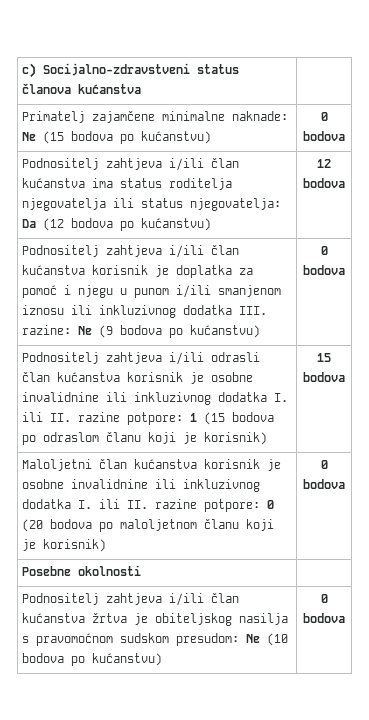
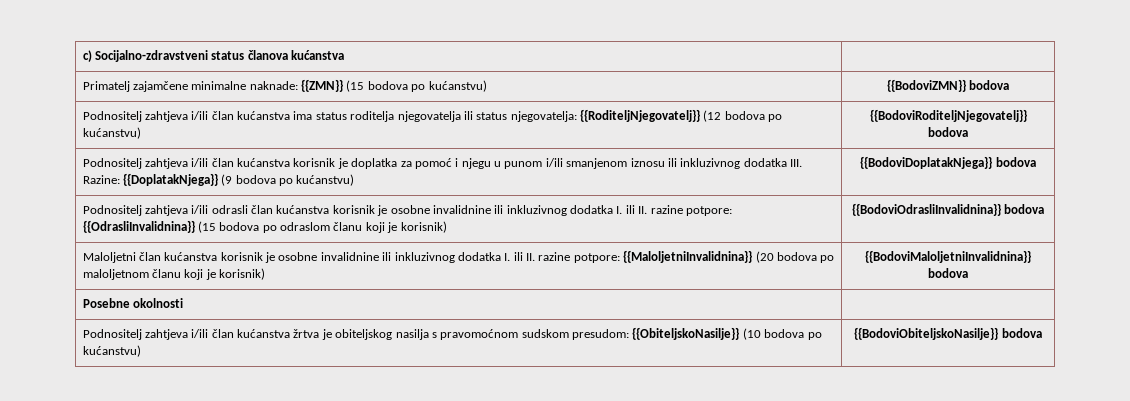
[21,132,36,141] Ne -> [301,79,344,92] {{ZMN}}
[320,112,328,121] 0 -> [886,79,966,92] {{BodoviZMN}}
[21,219,36,228] Da -> [580,109,701,122] {{RoditeljNjegovatelj}}
[317,159,331,168] 12 -> [869,109,1027,122] {{BodoviRoditeljNjegovatelj}}
[21,325,92,335] razine: Ne -> [82,173,218,186] Razine: {{DoplatakNjega}}
[320,246,328,255] 0 -> [860,156,993,169] {{BodoviDoplatakNjega}}
[189,413,197,422] 1 -> [82,220,195,233] {{OdrasliInvalidnina}}
[317,353,331,362] 15 -> [851,203,1001,216] {{BodoviOdrasliInvalidnina}}
[266,500,274,509] 0 -> [623,250,753,263] {{MaloljetniInvalidnina}}
[320,460,328,469] 0 -> [865,250,1031,263] {{BodoviMaloljetniInvalidnina}}
[245,634,260,643] Ne -> [632,327,740,340] {{ObiteljskoNasilje}}
[320,594,328,603] 0 -> [854,327,999,340] {{BodoviObiteljskoNasilje}}

